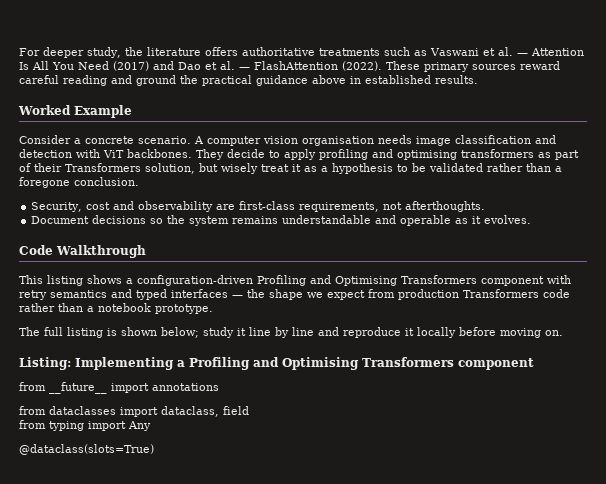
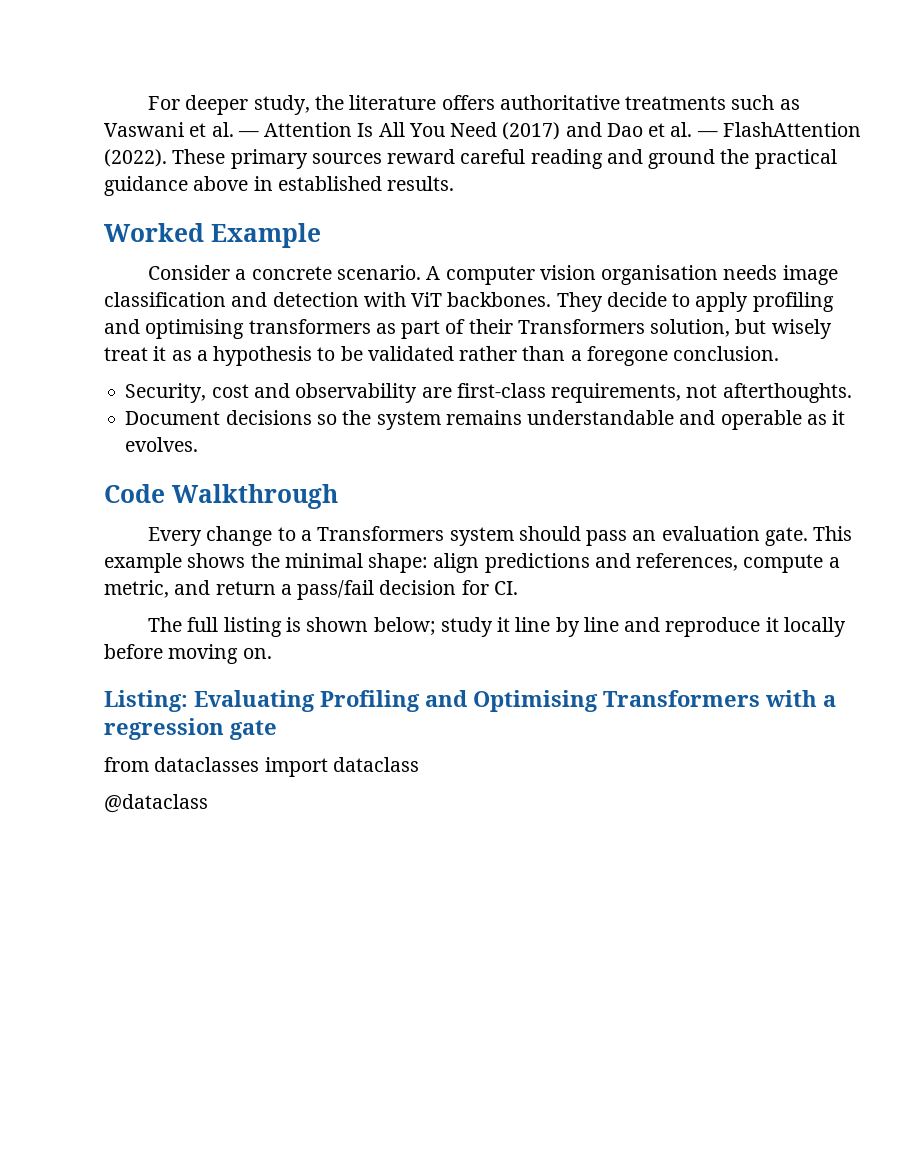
[19,275,571,286] [19,289,570,300] [19,303,213,314] This listing shows a configuration-driven Profiling and Optimising Transformers component with retry semantics and typed interfaces — the shape we expect from production Transformers code rather than a notebook prototype. -> [148,526,853,546] [104,553,840,573] [104,580,518,600] Every change to a Transformers system should pass an evaluation gate. This example shows the minimal shape: align predictions and references, compute a metric, and return a pass/fail decision for CI.
[75,357,534,370] [19,382,219,394] [19,406,249,417] [19,420,151,431] [19,444,154,455] Implementing a Profiling and Optimising Transformers component // from __future__ import annotations // from dataclasses import dataclass, field // from typing import Any // @dataclass(slots=True) -> [194,690,836,712] [104,718,277,740] [104,757,419,777] [104,794,208,813] Evaluating Profiling and Optimising Transformers with a regression gate // from dataclasses import dataclass // @dataclass

